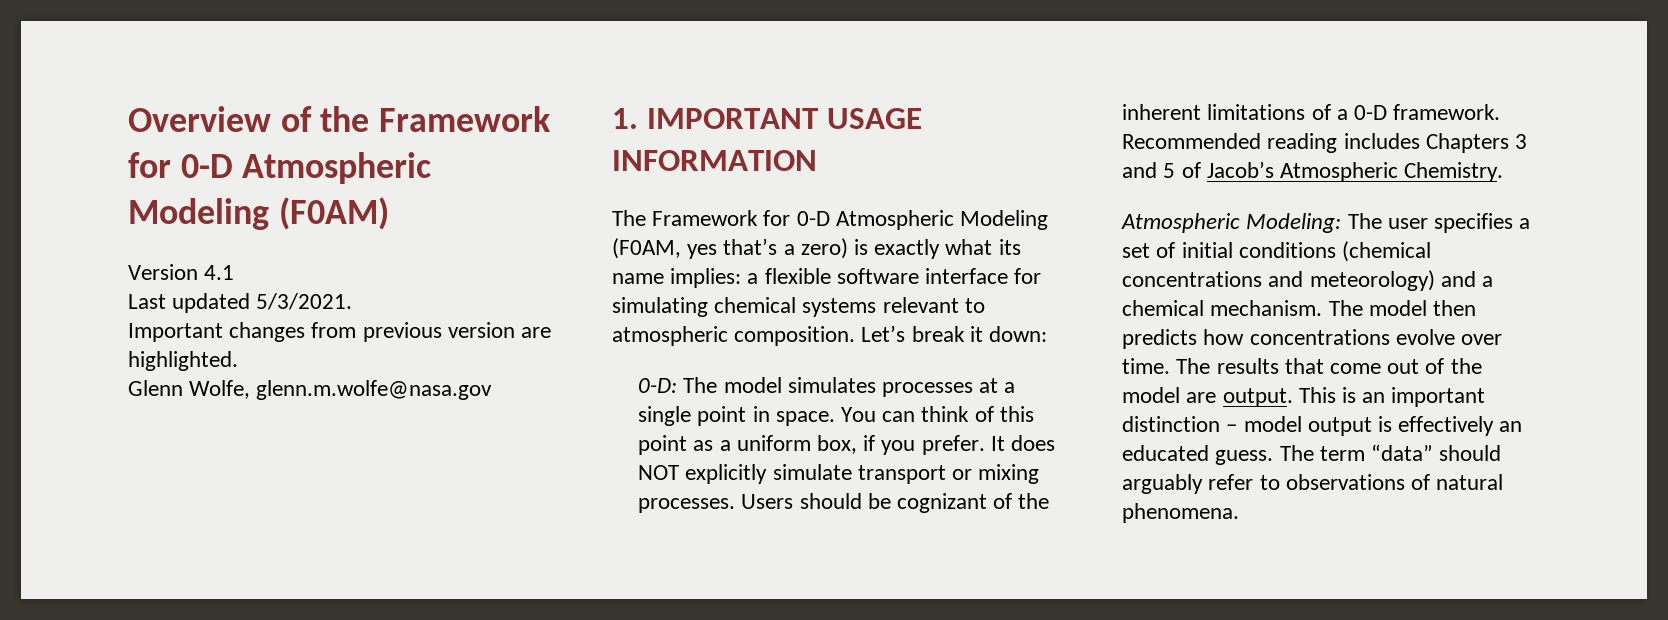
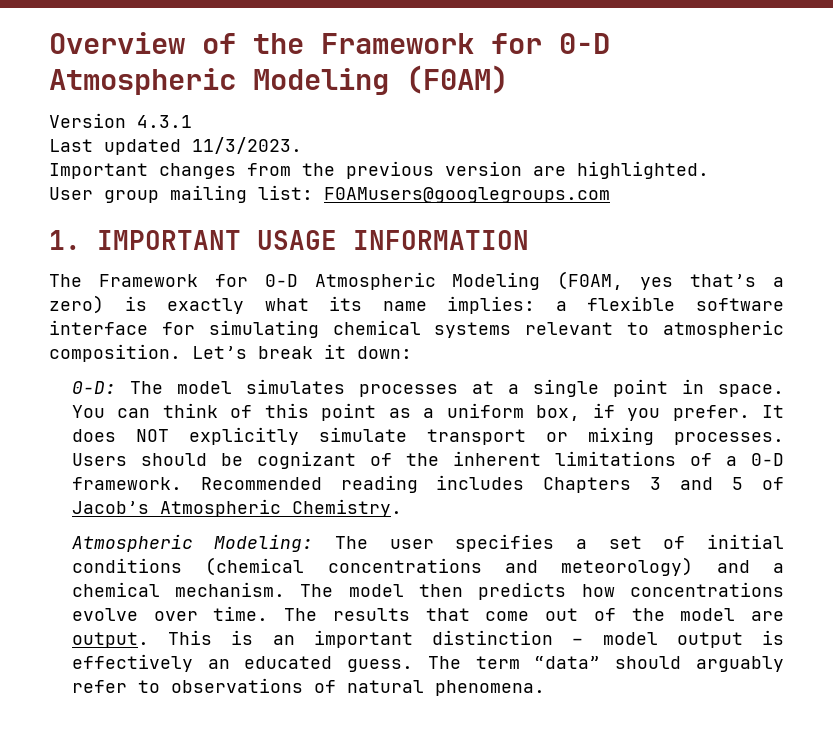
[204,265,235,280] 4.1 -> [137,115,192,128] 4.3.1
[256,293,353,310] 5/3/2021. -> [192,137,302,154] 11/3/2023.
(357, 330) none -> [302,163,335,176] the
[128,380,493,400] Glenn Wolfe, glenn.m.wolfe@nasa.gov -> [49,185,610,203] User group mailing list: F0AMusers@googlegroups.com

